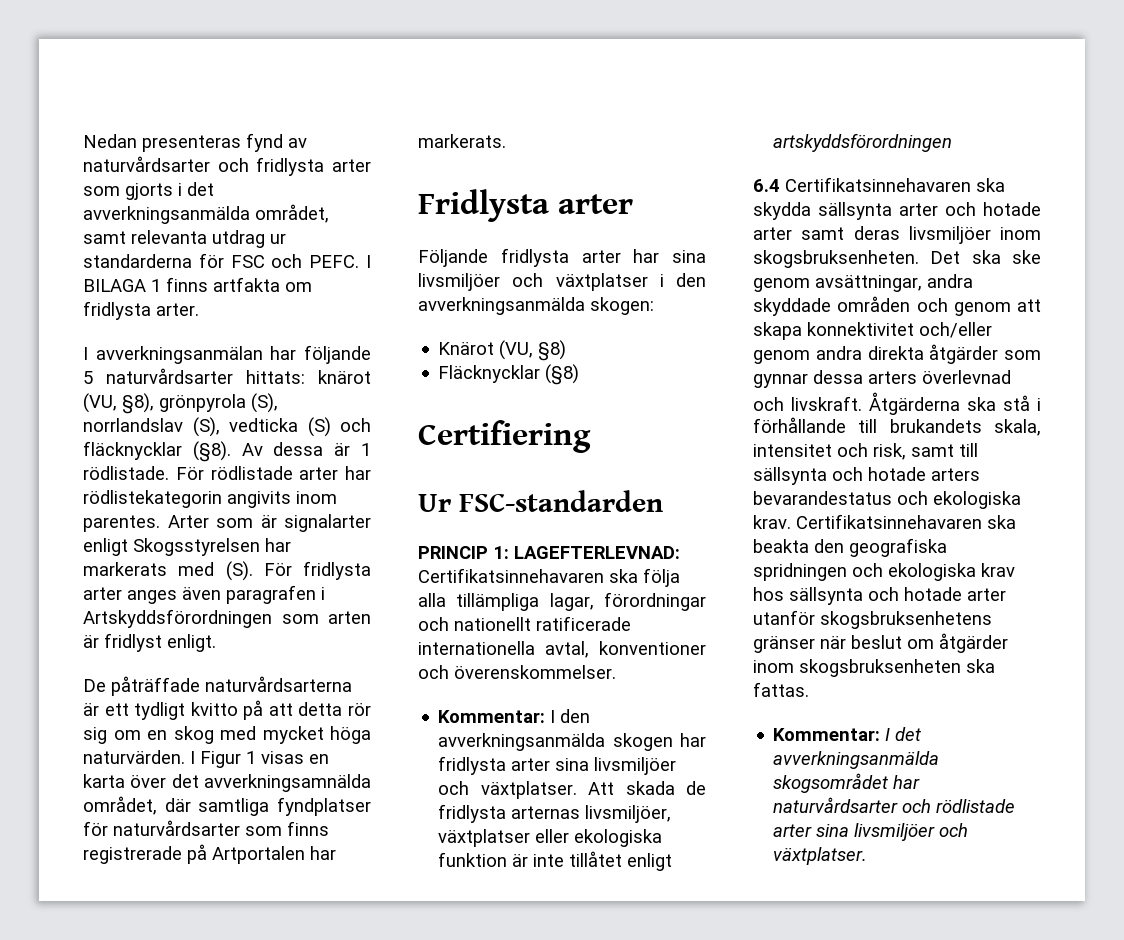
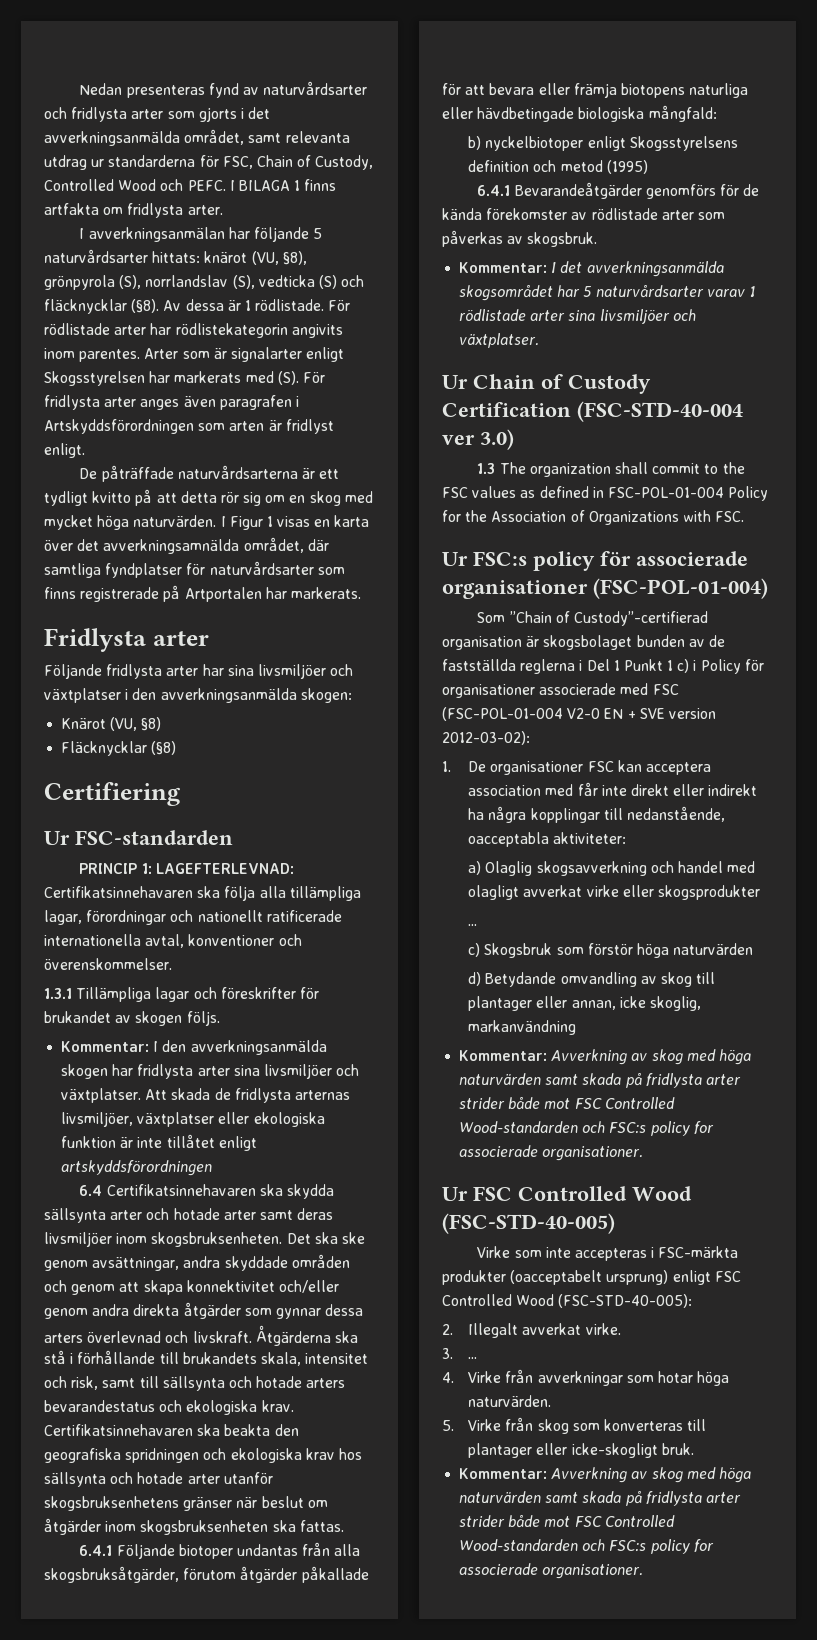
[230,255,265,268] FSC -> [222,155,374,170] [44,179,157,191] FSC, Chain of Custody, Controlled Wood
(616, 672) none -> [44,987,319,1002] [44,1011,220,1026] // 1.3.1 Tillämpliga lagar och föreskrifter för brukandet av skogen följs.
(809, 689) none -> [79,1542,361,1559] [44,1566,369,1583] [442,83,749,98] [442,105,717,122] [468,136,738,151] [468,160,648,174] [477,182,760,199] [442,208,725,220] [442,230,598,247] // 6.4.1 Följande biotoper undantas från alla skogsbruksåtgärder, förutom åtgärder påkallade för att bevara eller främja biotopens naturliga eller hävdbetingade biologiska mångfald: // b) nyckelbiotoper enligt Skogsstyrelsens definition och metod (1995) // 6.4.1 Bevarandeåtgärder genomförs för de kända förekomster av rödlistade arter som påverkas av skogsbruk.
[773,797,932,813] naturvårdsarter och -> [583,285,756,298] 5 naturvårdsarter varav 1
(868, 856) none -> [442,374,651,394] [442,401,743,422] [442,429,514,450] [477,462,745,477] [442,486,769,501] [442,510,745,525] [442,551,748,571] [442,578,768,599] [477,611,708,626] [442,635,725,650] [442,659,764,674] [442,683,679,698] [442,707,716,721] [442,731,530,745] [442,760,711,775] [468,782,758,796] [468,806,725,823] [468,832,627,847] [468,861,756,876] [468,885,760,900] [468,924,478,926] [468,943,754,958] [468,972,716,987] [468,996,701,1011] [468,1020,577,1035] [459,1049,751,1065] [459,1073,741,1088] [459,1097,675,1110] [459,1121,714,1136] [459,1145,644,1161] [442,1186,692,1201] [442,1213,615,1234] [477,1246,739,1261] [442,1270,741,1285] [442,1294,693,1308] [442,1323,621,1338] [442,1348,478,1359] [442,1369,730,1386] [468,1395,552,1407] [442,1417,707,1434] [468,1443,694,1458] [459,1467,751,1483] [459,1491,741,1506] [459,1515,675,1528] [459,1539,714,1554] [459,1563,644,1579] // Ur Chain of Custody Certification (FSC-STD-40-004 ver 3.0) // 1.3 The organization shall commit to the FSC values as defined in FSC-POL-01-004 Policy for the Association of Organizations with FSC. // Ur FSC:s policy för associerade organisationer (FSC-POL-01-004) // Som ”Chain of Custody”-certifierad organisation är skogsbolaget bunden av de fastställda reglerna i Del 1 Punkt 1 c) i Policy för organisationer associerade med FSC (FSC-POL-01-004 V2-0 EN + SVE version 2012-03-02): // 1. De organisationer FSC kan acceptera association med får inte direkt eller indirekt ha några kopplingar till nedanstående, oacceptabla aktiviteter: // a) Olaglig skogsavverkning och handel med olagligt avverkat virke eller skogsprodukter // ... // c) Skogsbruk som förstör höga naturvärden // d) Betydande omvandling av skog till plantager eller annan, icke skoglig, markanvändning // Kommentar: Avverkning av skog med höga naturvärden samt skada på fridlysta arter strider både mot FSC Controlled Wood-standarden och FSC:s policy for associerade organisationer. // Ur FSC Controlled Wood (FSC-STD-40-005) // Virke som inte accepteras i FSC-märkta produkter (oacceptabelt ursprung) enligt FSC Controlled Wood (FSC-STD-40-005): // 2. Illegalt avverkat virke. // 3. ... // 4. Virke från avverkningar som hotar höga naturvärden. // 5. Virke från skog som konverteras till plantager eller icke-skogligt bruk. // Kommentar: Avverkning av skog med höga naturvärden samt skada på fridlysta arter strider både mot FSC Controlled Wood-standarden och FSC:s policy for associerade organisationer.

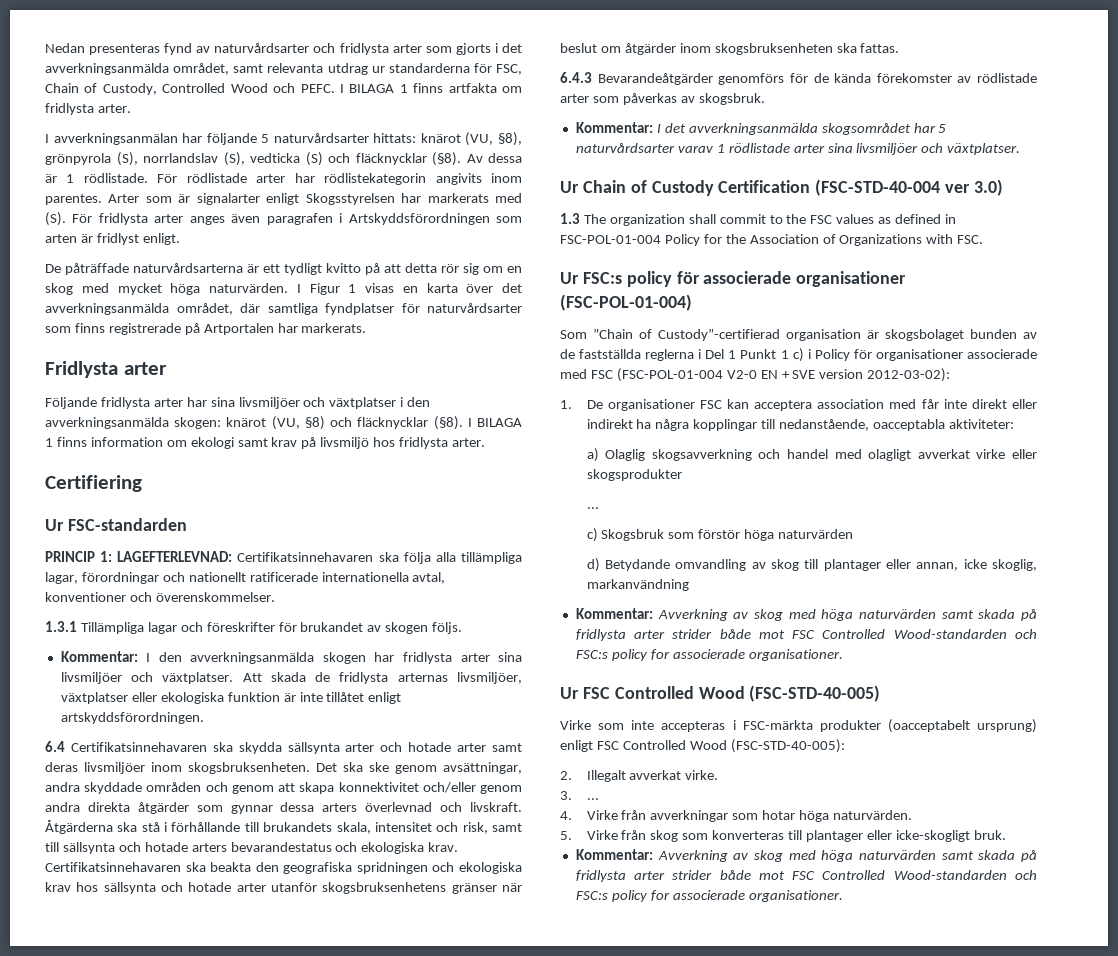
[103,539,240,554] avverkningsamnälda -> [45,303,169,315] avverkningsanmälda
[61,718,107,729] // Knärot -> [226,417,267,427] knärot
[61,741,177,756] // Fläcknycklar (§8) -> [330,416,522,430] [45,437,486,449] och fläcknycklar (§8). I BILAGA 1 finns information om ekologi samt krav på livsmiljö hos fridlysta arter.
[61,1160,213,1176] artskyddsförordningen -> [60,712,204,724] artskyddsförordningen.
[79,1542,361,1559] [44,1566,369,1583] [442,83,749,98] [442,105,717,122] [468,136,738,151] [468,160,648,174] [477,185,511,196] 6.4.1 Följande biotoper undantas från alla skogsbruksåtgärder, förutom åtgärder påkallade för att bevara eller främja biotopens naturliga eller hävdbetingade biologiska mångfald: // b) nyckelbiotoper enligt Skogsstyrelsens definition och metod (1995) // 6.4.1 -> [560,72,592,83] 6.4.3

